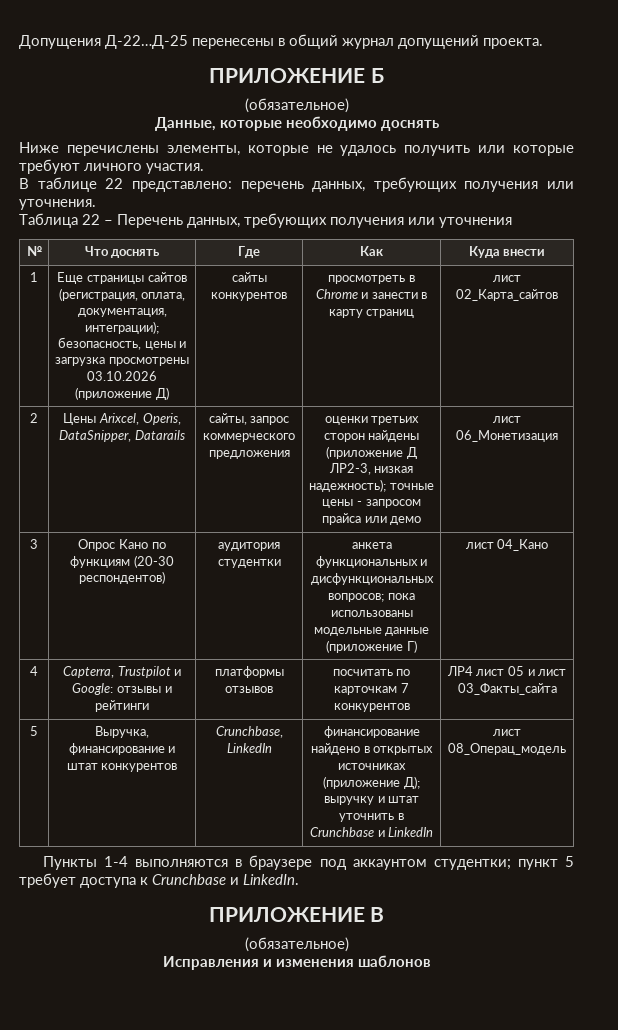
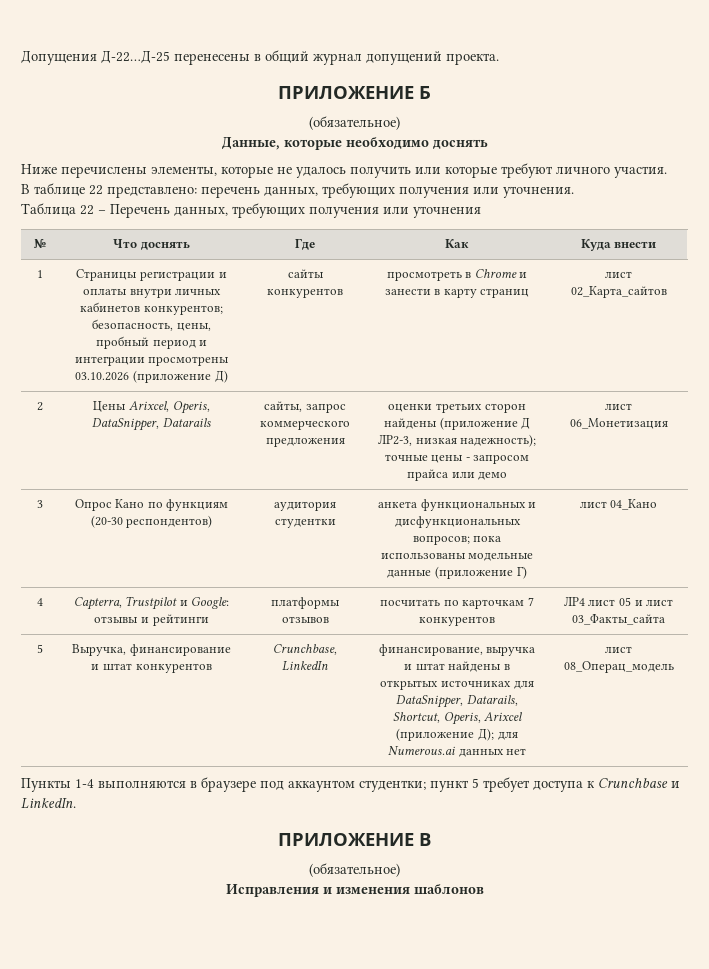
[57,272,187,284] [58,288,186,301] [77,308,167,317] [85,321,159,334] [57,337,187,350] [55,357,106,366] Еще страницы сайтов (регистрация, оплата, документация, интеграции); безопасность, цены и загрузка -> [76,269,227,281] [82,288,222,298] [80,302,223,315] [92,319,211,331] [95,336,208,349] [74,356,145,366] Страницы регистрации и оплаты внутри личных кабинетов конкурентов; безопасность, цены, пробный период и интеграции
[323,726,420,738] [310,743,434,755] [338,763,406,770] [323,776,420,789] [323,796,420,805] [339,813,404,822] [309,827,434,837] финансирование найдено в открытых источниках (приложение Д); выручку и штат уточнить в Crunchbase и LinkedIn -> [378,644,536,656] [404,661,510,672] [380,680,534,690] [396,695,518,708] [392,712,524,725] [396,728,518,741] [387,746,527,757] финансирование, выручка и штат найдены в открытых источниках для DataSnipper, Datarails, Shortcut, Operis, Arixcel (приложение Д); для Numerous.ai данных нет

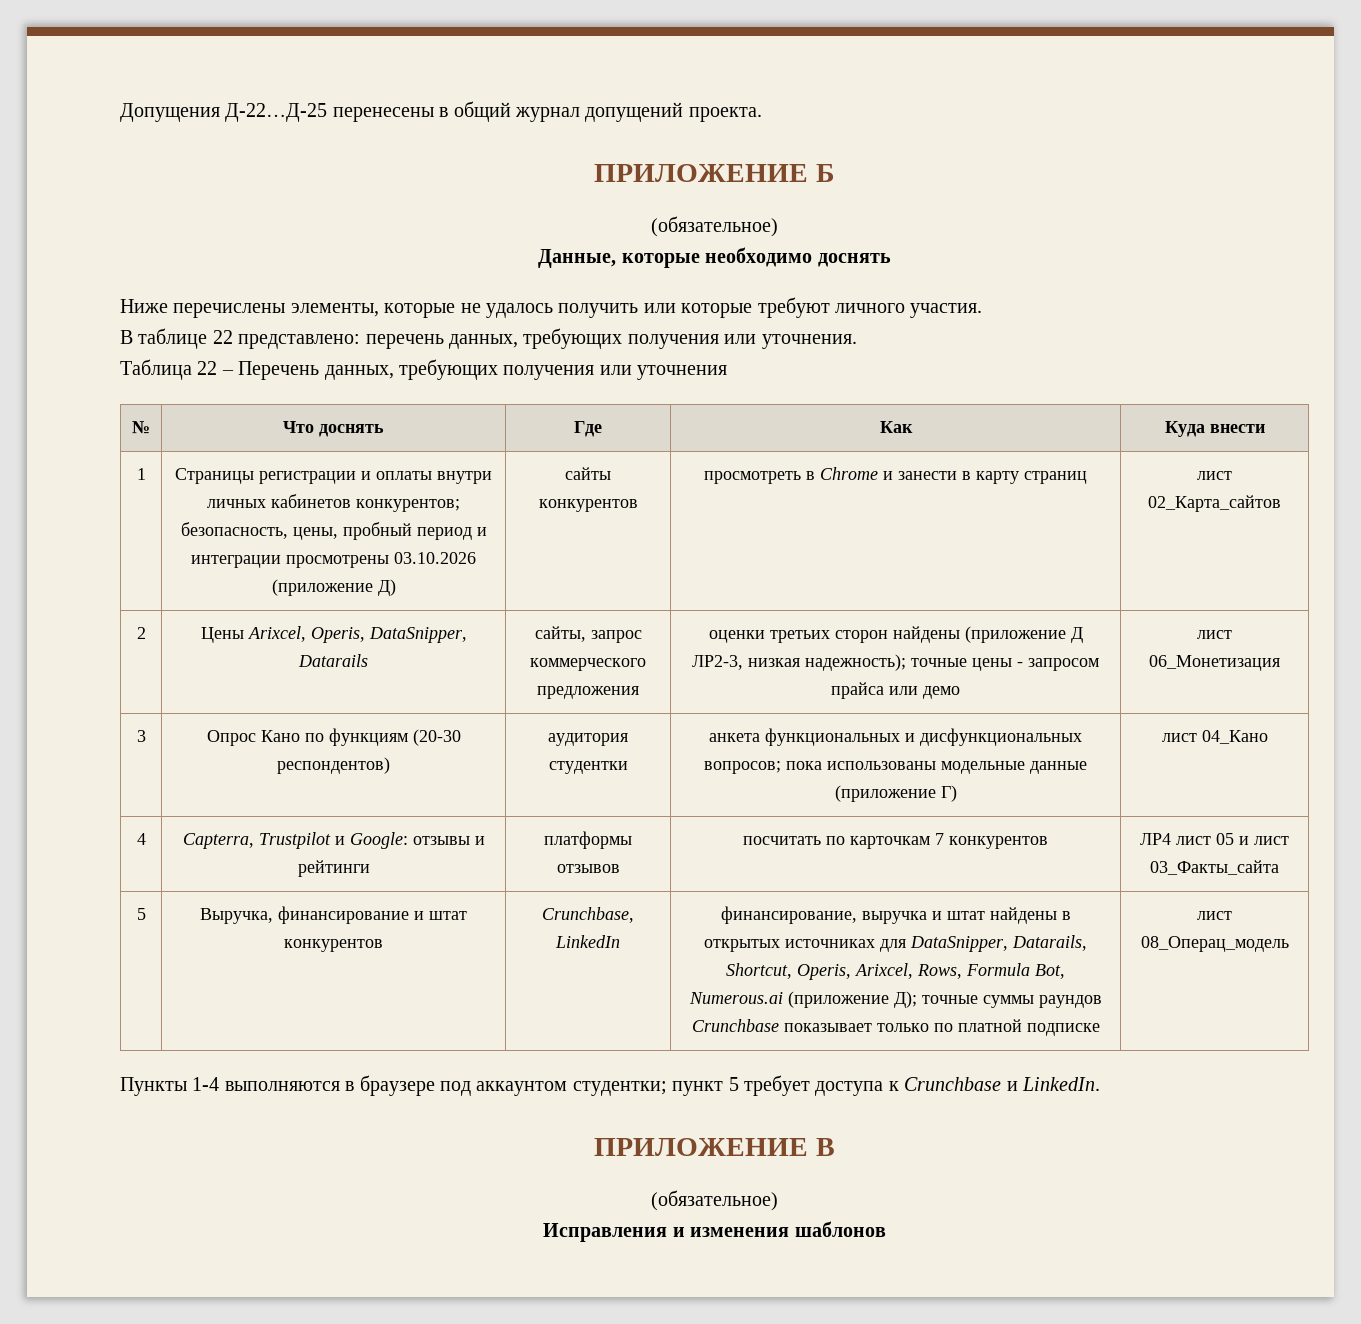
[484,712,524,721] [396,728,518,741] [387,746,527,757] Arixcel (приложение Д); для Numerous.ai данных нет -> [855,963,1065,979] [688,991,1102,1008] [691,1019,1100,1036] Arixcel, Rows, Formula Bot, Numerous.ai (приложение Д); точные суммы раундов Crunchbase показывает только по платной подписке

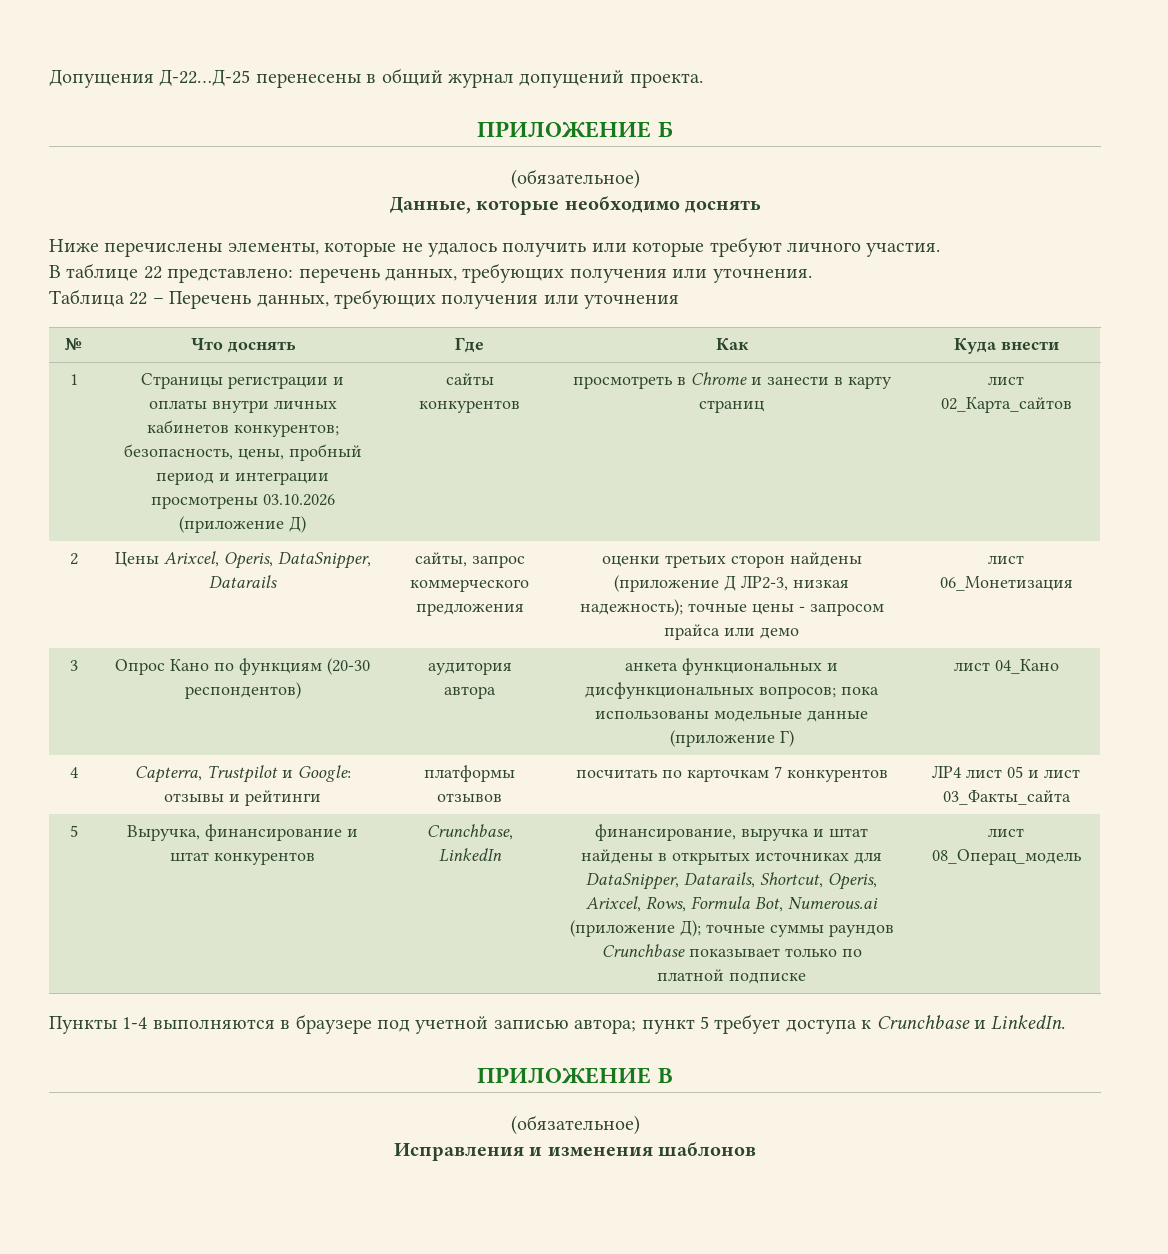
[548,761,628,774] студентки -> [444,686,496,699] автора
[476,1081,667,1096] аккаунтом студентки; -> [415,1016,637,1034] учетной записью автора;

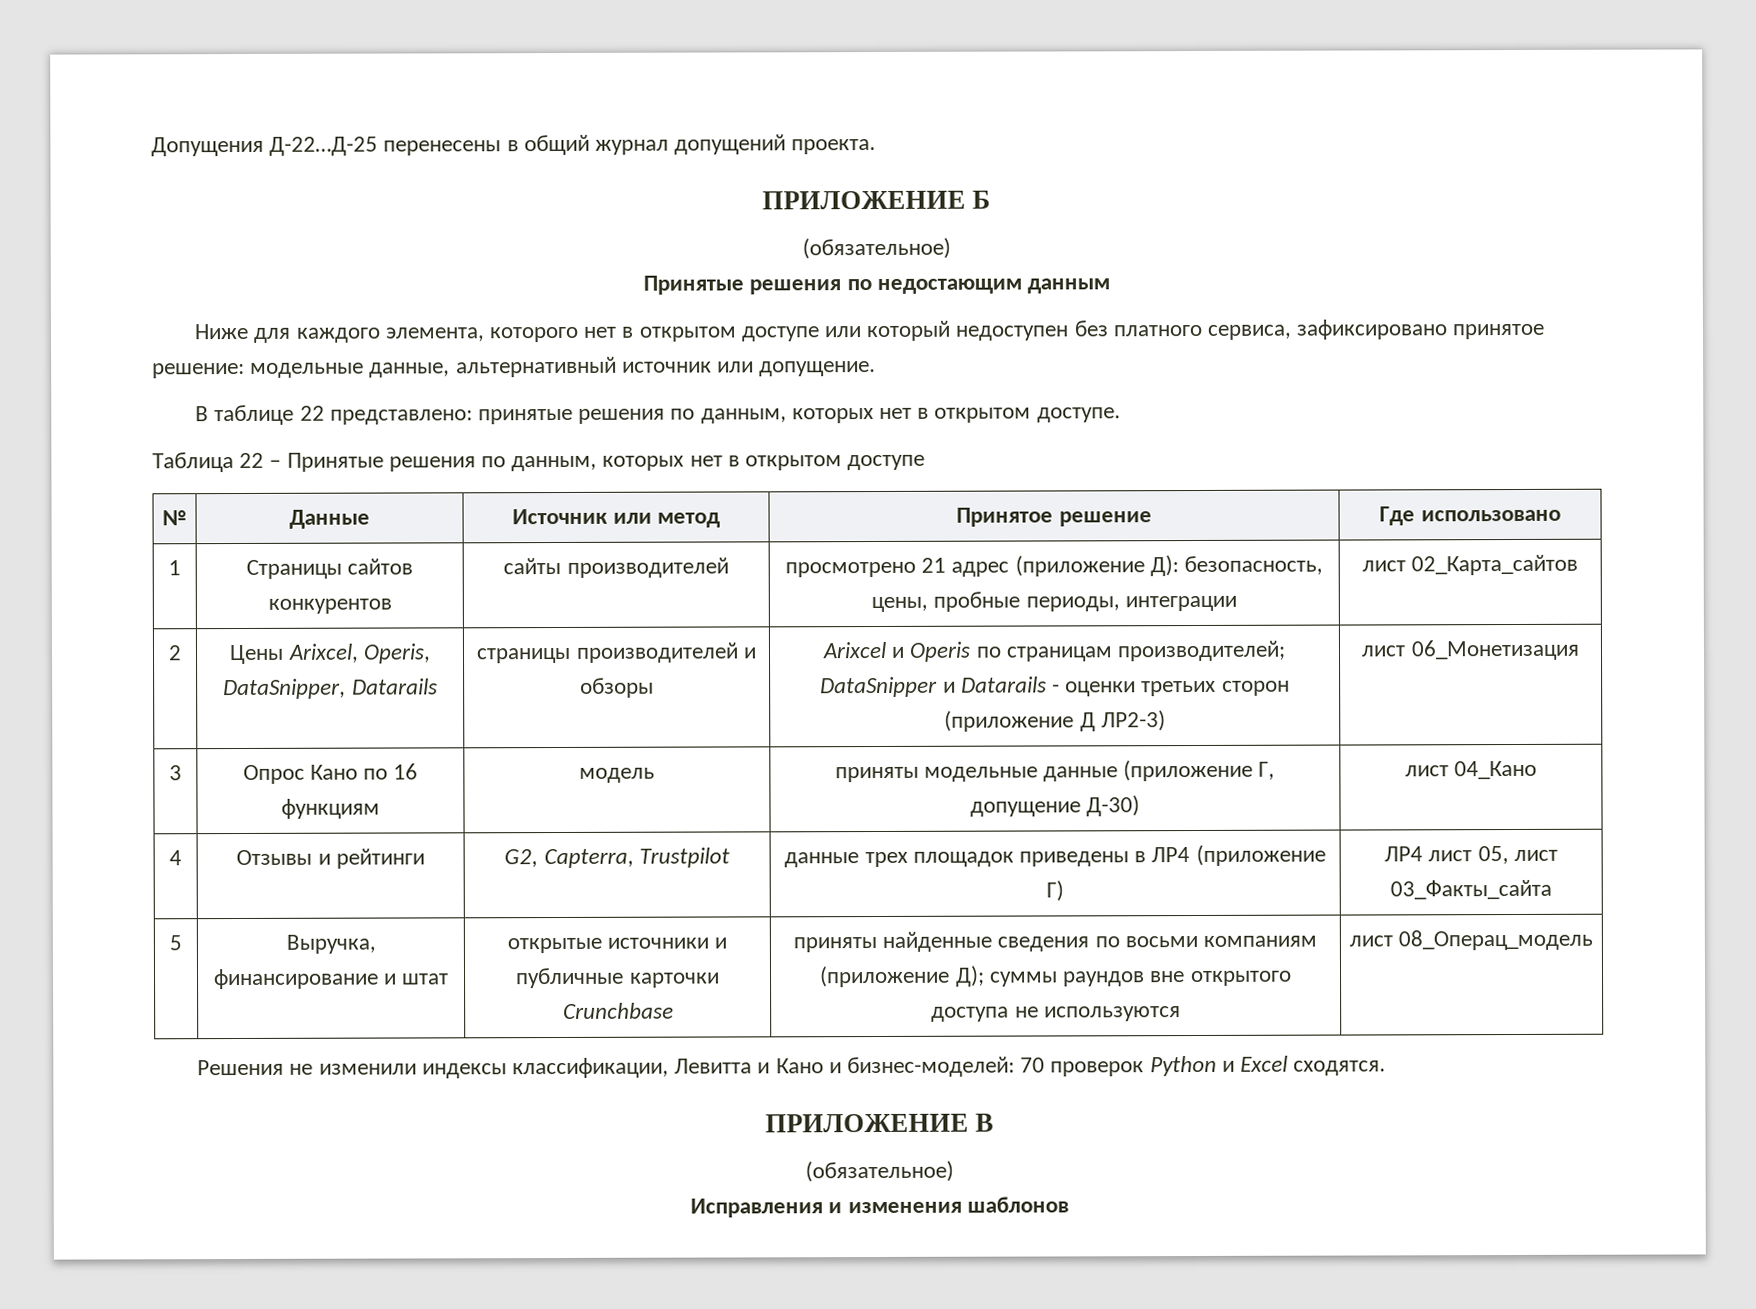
[389,196,762,215] [49,237,941,257] [49,263,812,283] [49,289,680,309] [64,338,82,350] [190,338,296,353] [455,337,484,353] [715,338,749,351] [953,338,1060,354] [69,374,78,385] [141,373,344,389] [148,400,337,413] [146,420,339,437] [123,444,362,461] [156,472,329,485] [150,494,335,509] [179,516,306,533] [445,373,494,385] [419,400,520,413] [572,372,892,389] [699,400,764,413] Данные, которые необходимо доснять // Ниже перечислены элементы, которые не удалось получить или которые требуют личного участия. // В таблице 22 представлено: перечень данных, требующих получения или уточнения. // Таблица 22 – Перечень данных, требующих получения или уточнения // № | Что доснять | Где | Как | Куда внести // 1 | Страницы регистрации и оплаты внутри личных кабинетов конкурентов; безопасность, цены, пробный период и интеграции просмотрены 03.10.2026 (приложение Д) | сайты конкурентов | просмотреть в Chrome и занести в карту страниц -> [643,275,1110,295] [194,319,1546,343] [152,356,877,379] [195,404,1121,426] [152,452,926,473] [162,510,187,526] [289,509,370,529] [512,508,721,528] [956,507,1152,527] [1379,506,1561,526] [168,560,181,576] [245,558,414,579] [267,598,392,614] [503,557,729,578] [784,555,1324,578] [871,591,1237,613] Принятые решения по недостающим данным // Ниже для каждого элемента, которого нет в открытом доступе или который недоступен без платного сервиса, зафиксировано принятое решение: модельные данные, альтернативный источник или допущение. // В таблице 22 представлено: принятые решения по данным, которых нет в открытом доступе. // Таблица 22 – Принятые решения по данным, которых нет в открытом доступе // № | Данные | Источник или метод | Принятое решение | Где использовано // 1 | Страницы сайтов конкурентов | сайты производителей | просмотрено 21 адрес (приложение Д): безопасность, цены, пробные периоды, интеграции
[414,552,525,568] [410,579,529,592] [415,603,524,616] сайты, запрос коммерческого предложения | -> [476,642,757,664] [580,677,654,698] [821,640,1287,662] [820,676,1060,698] страницы производителей и обзоры | Arixcel и Operis по страницам производителей; DataSnipper и Datarails -
[789,552,862,567] найдены -> (1290, 688) none
[741,575,849,591] [579,599,884,616] [664,624,799,640] ЛР2-3, низкая надежность); точные цены - запросом прайса или демо -> [1100,710,1166,732] ЛР2-3)
(234, 667) none -> [393,763,419,780] 16
[327,658,370,675] [184,682,301,699] [427,662,512,675] [444,686,496,699] [625,658,838,675] [585,682,879,699] [595,710,868,722] [669,730,794,747] [953,659,1059,674] [69,767,78,778] [134,765,351,783] [164,790,321,806] [424,765,515,782] [437,793,502,802] [575,766,888,782] (20-30 респондентов) | аудитория автора | анкета функциональных и дисфункциональных вопросов; пока использованы модельные данные (приложение Г) | лист 04_Кано // 4 | Capterra, Trustpilot и Google: отзывы и рейтинги | платформы отзывов | посчитать по карточкам 7 конкурентов -> [579,767,655,783] [834,759,1276,783] [969,795,1141,817] [1404,760,1538,780] [169,850,182,866] [236,848,425,869] [504,847,730,869] [784,844,1326,868] [1046,880,1064,902] | модель | приняты модельные данные (приложение Г, допущение Д-30) | лист 04_Кано // 4 | Отзывы и рейтинги | G2, Capterra, Trustpilot | данные трех площадок приведены в ЛР4 (приложение Г)
[1007,766,1039,778] 05 и -> [1477,846,1509,865] 05,
[214,852,315,865] [426,824,513,840] [438,848,502,862] [595,824,868,841] [581,849,882,865] [586,872,877,890] [586,896,878,912] конкурентов | Crunchbase, LinkedIn | финансирование, выручка и штат найдены в открытых источниках для DataSnipper, Datarails, Shortcut, Operis, Arixcel, Rows, Formula Bot, Numerous.ai -> [506,937,728,954] [515,967,720,989] [562,1002,674,1019] [792,931,1318,953] | открытые источники и публичные карточки Crunchbase | приняты найденные сведения по восьми компаниям
[705,924,765,933] точные -> (985, 976) none
[601,944,862,957] [657,969,806,984] [988,828,1024,837] [931,849,1081,865] [49,1014,1066,1034] Crunchbase показывает только по платной подписке | лист 08_Операц_модель // Пункты 1-4 выполняются в браузере под учетной записью автора; пункт 5 требует доступа к Crunchbase и LinkedIn. -> [1149,970,1292,987] [931,1006,1181,1022] [1348,929,1594,951] [197,1055,1387,1079] вне открытого доступа не используются | лист 08_Операц_модель // Решения не изменили индексы классификации, Левитта и Кано и бизнес-моделей: 70 проверок Python и Excel сходятся.

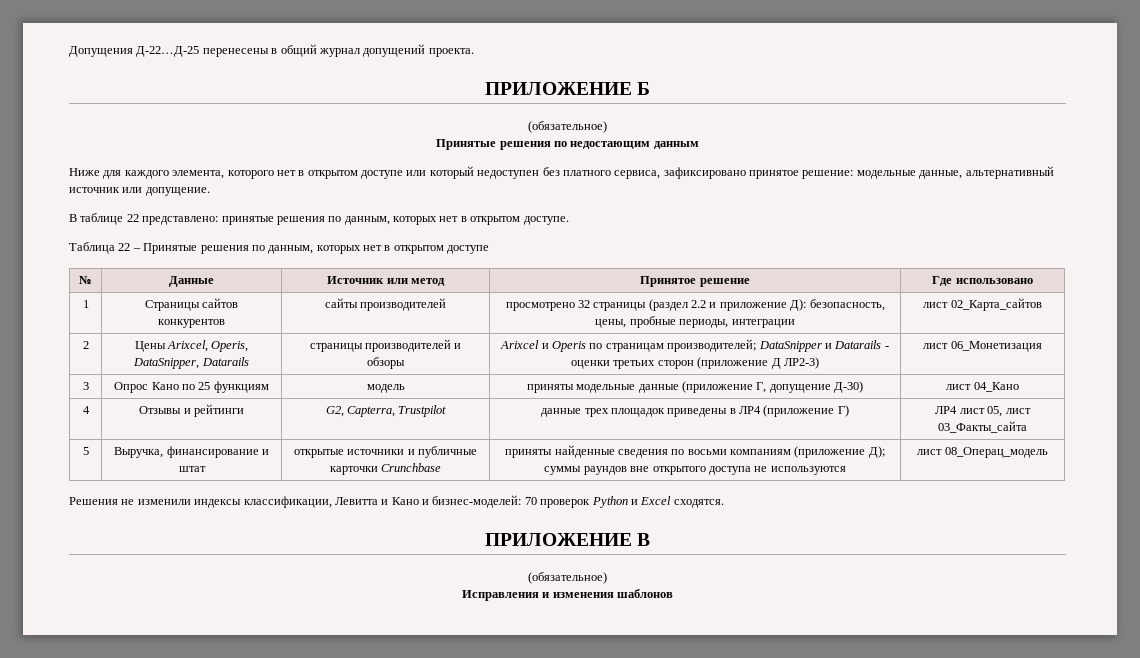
[921,555,1145,577] 21 адрес (приложение -> [577,299,787,311] 32 страницы (раздел 2.2 и приложение
[393,763,419,780] 16 -> [198,382,211,390] 25

